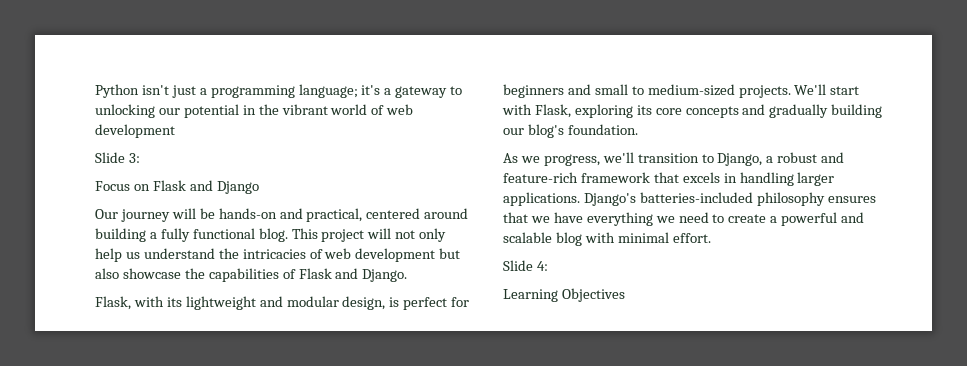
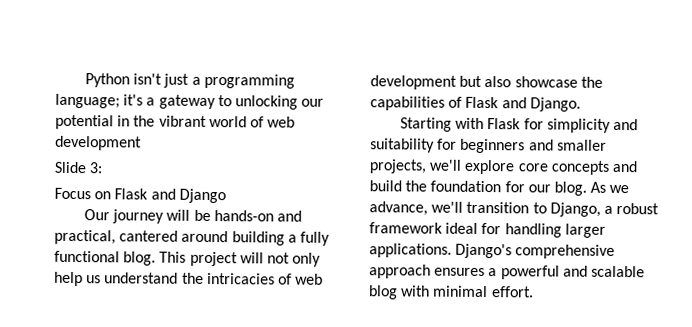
[366,208,421,219] centered -> [119,230,179,242] cantered
[95,296,470,310] [503,84,860,98] [502,104,883,118] [503,124,638,138] Flask, with its lightweight and modular design, is perfect for beginners and small to medium-sized projects. We'll start with Flask, exploring its core concepts and gradually building our blog's foundation. // -> [400,117,638,133] [370,138,607,154] [369,159,638,175] [369,180,587,196] Starting with Flask for simplicity and suitability for beginners and smaller projects, we'll explore core concepts and build the foundation for our blog.
[543,154,600,166] progress, -> [369,201,428,216] advance,
[821,152,845,163] [503,172,835,186] [503,192,876,206] [503,212,767,226] and feature-rich framework that excels in handling larger applications. Django's batteries-included philosophy ensures that we have everything we need to create -> [369,222,606,238] [369,243,616,259] [369,264,486,279] framework ideal for handling larger applications. Django's comprehensive approach ensures
[503,260,548,271] [503,288,625,302] // Slide 4: // Learning Objectives -> (534, 292) none

